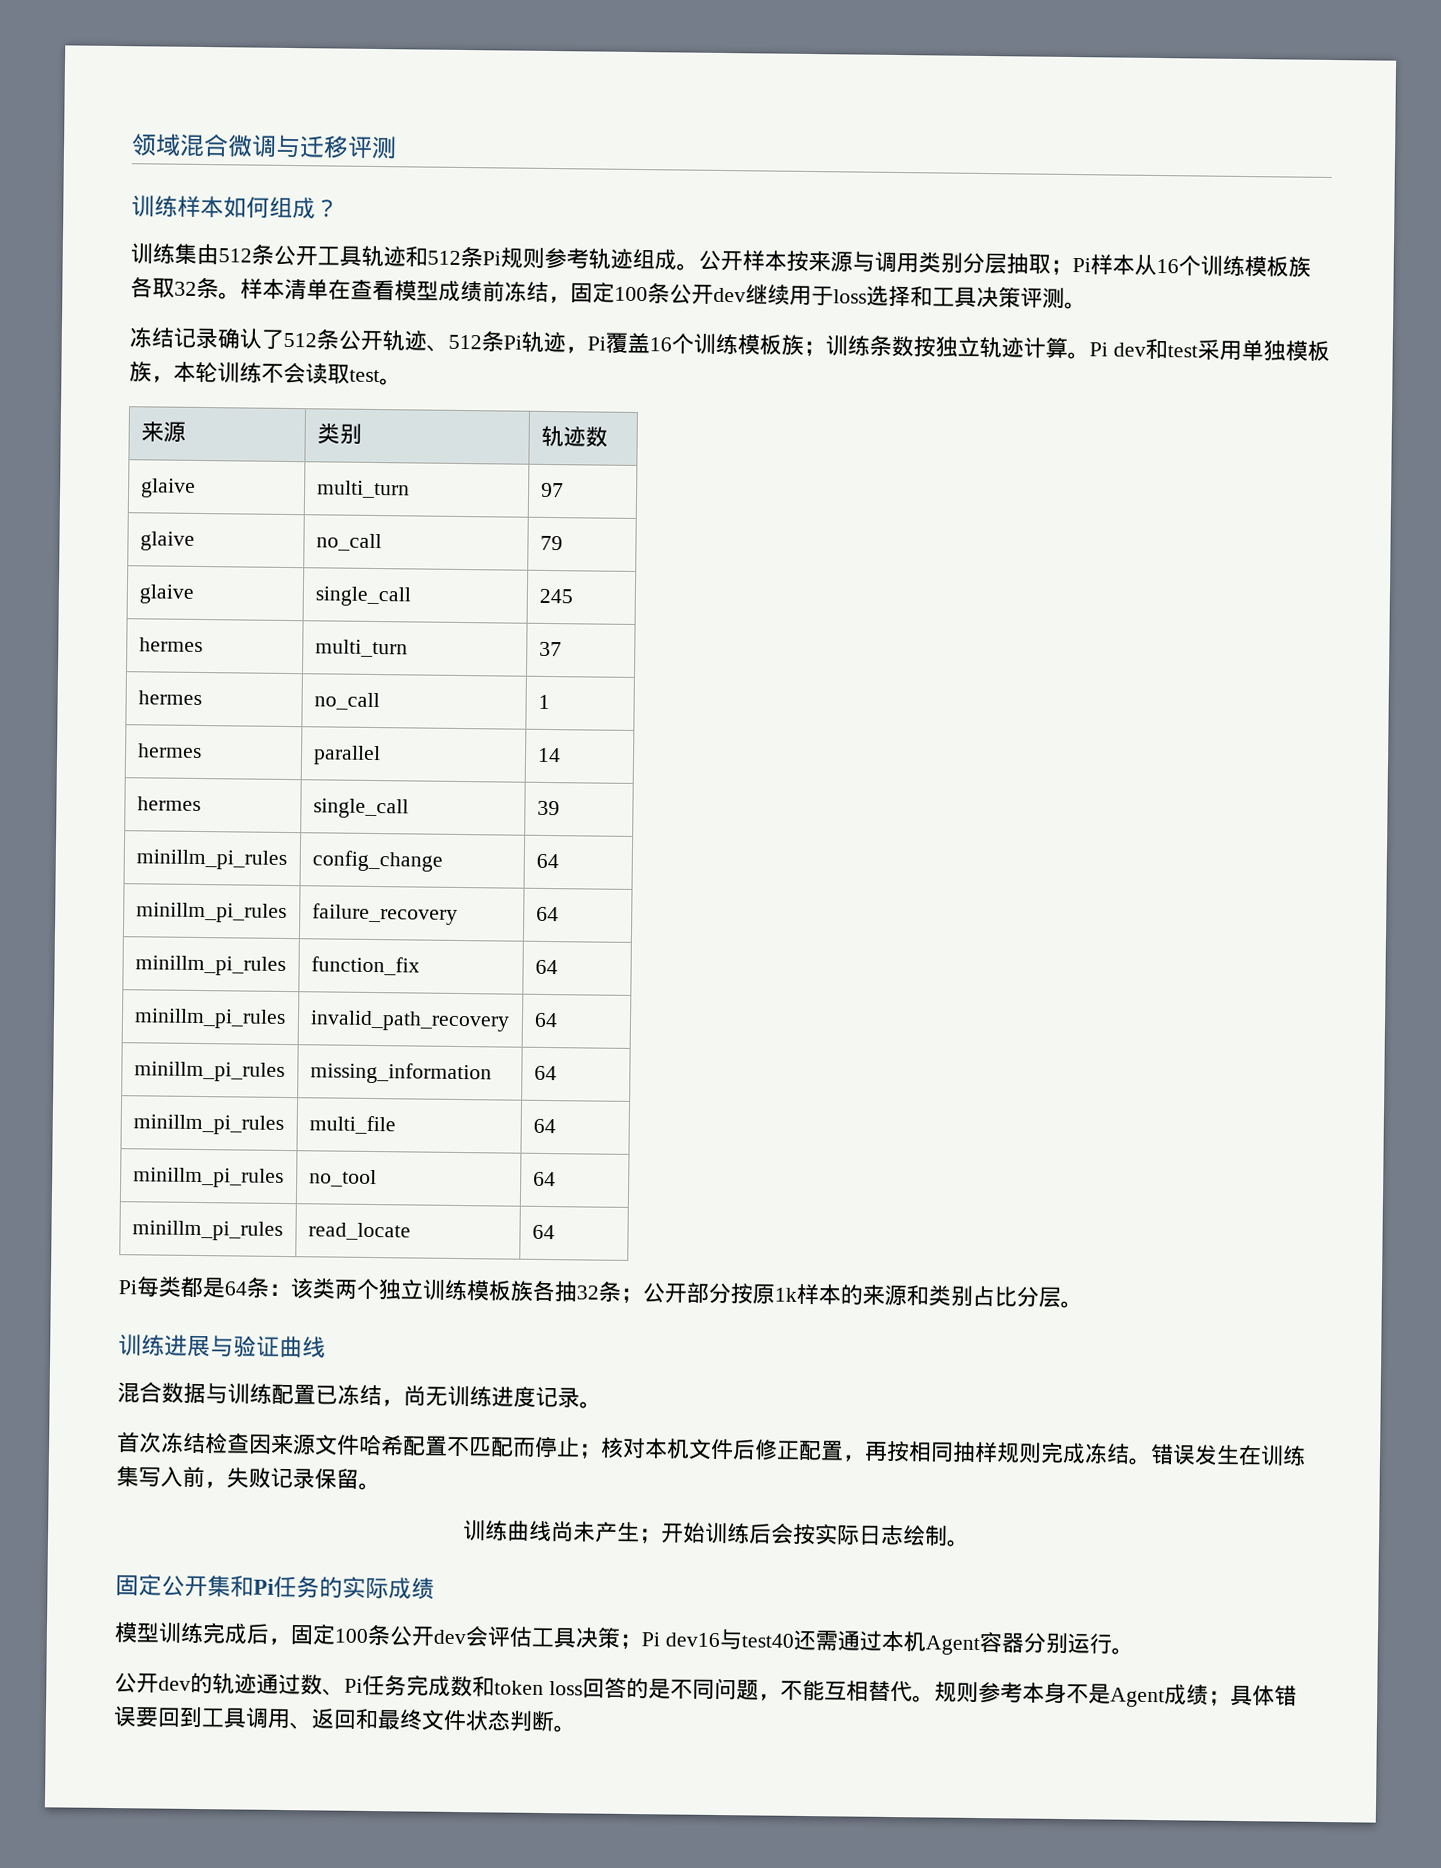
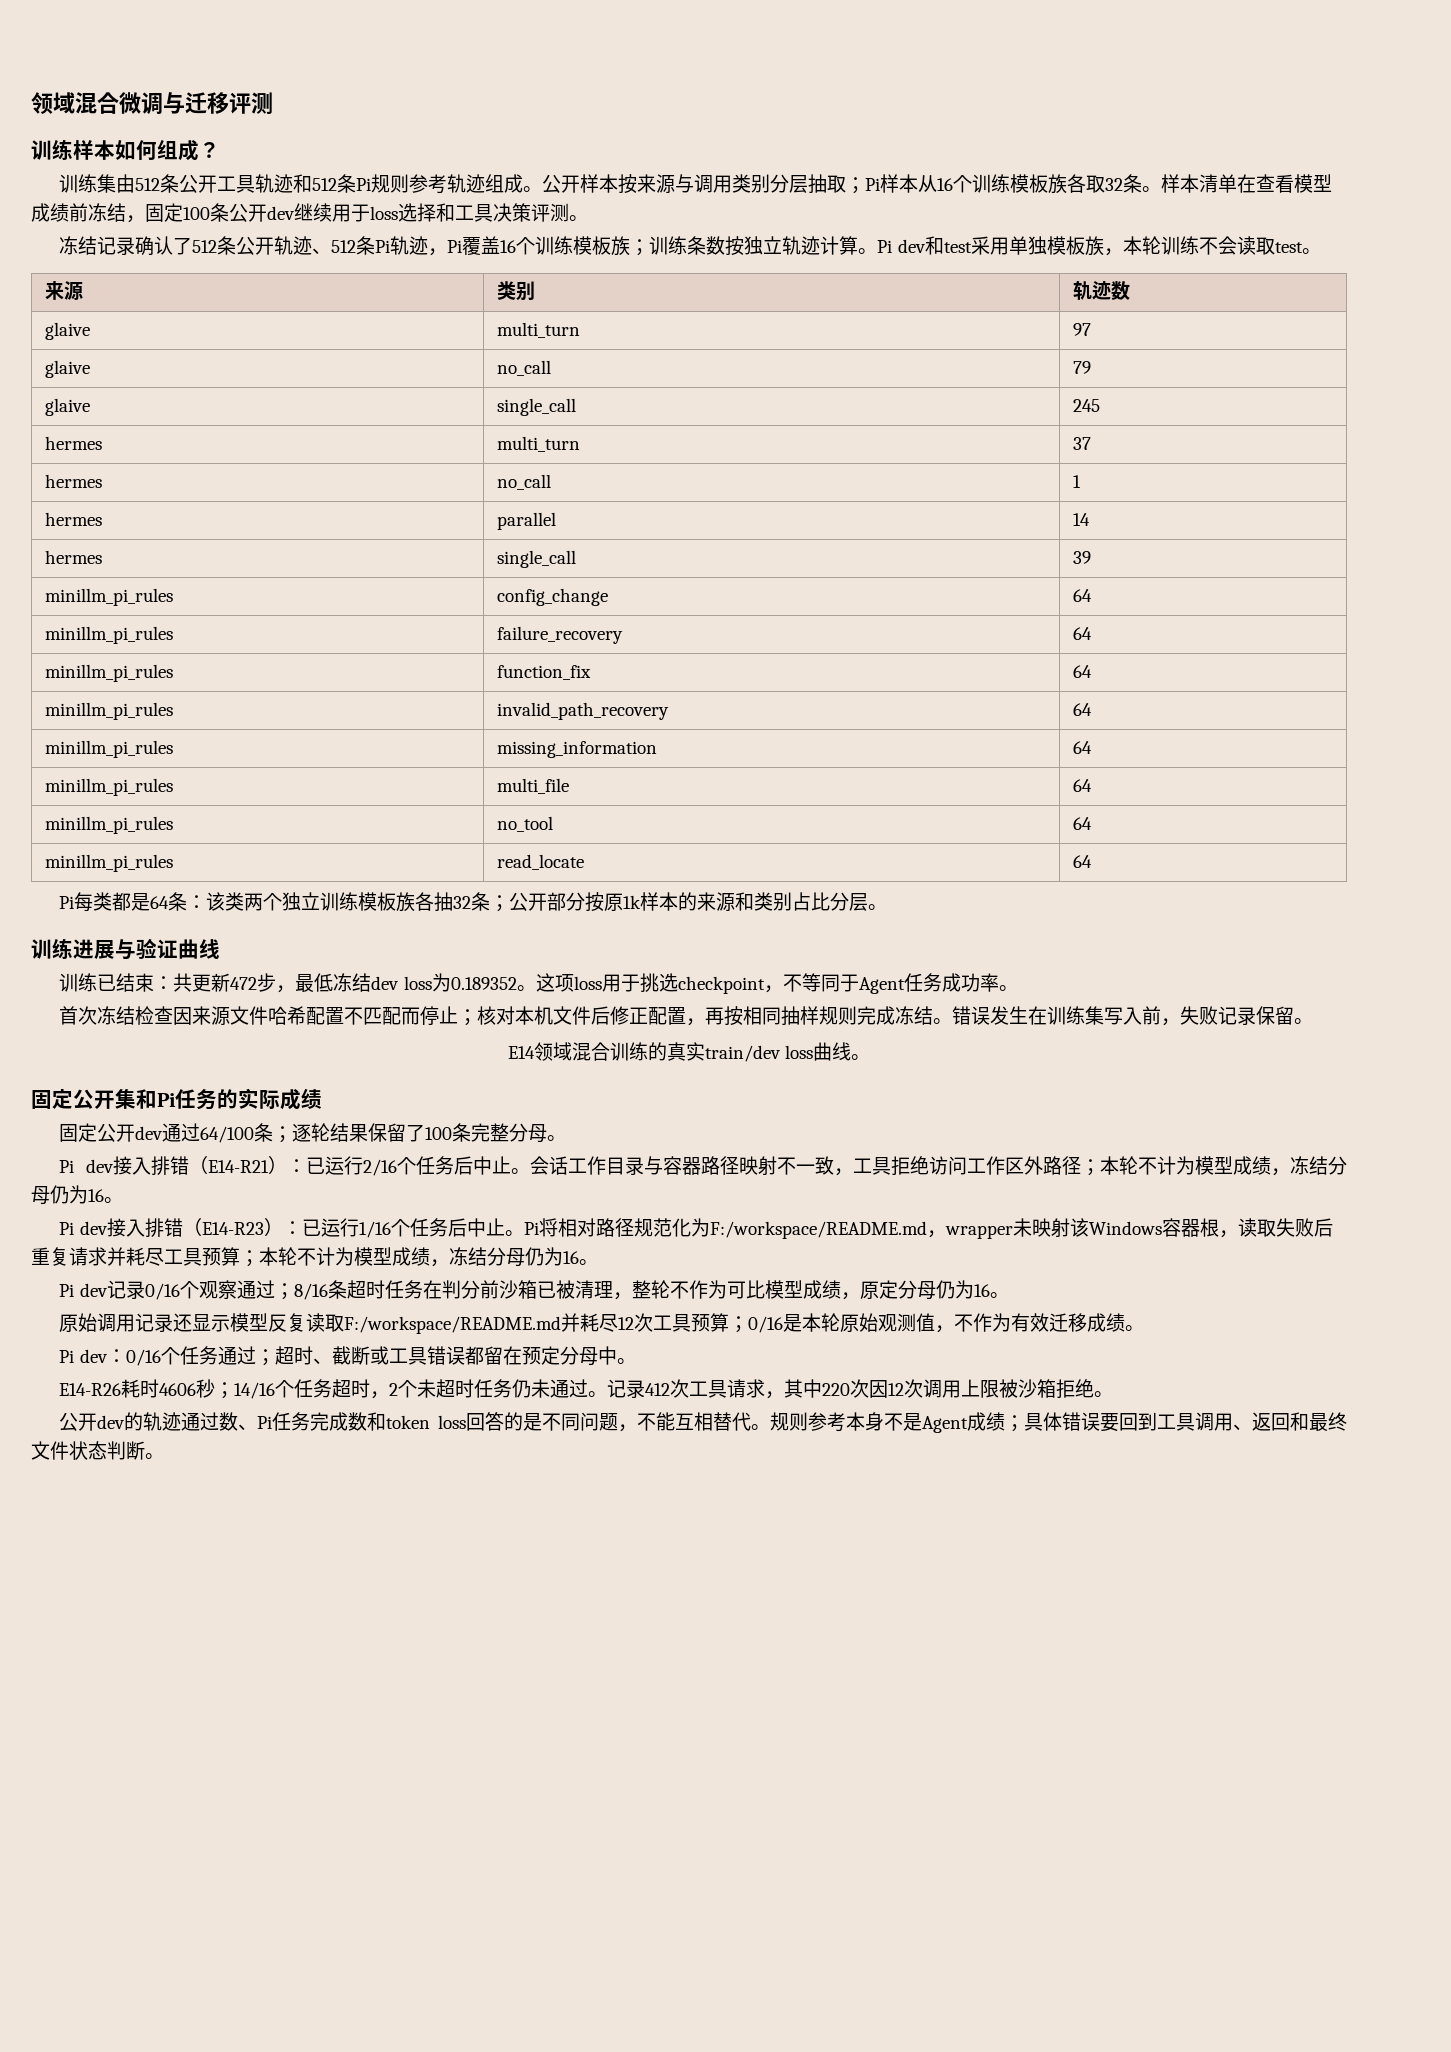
[117,1381,580,1409] 混合数据与训练配置已冻结，尚无训练进度记录 -> [59,973,999,994] 训练已结束：共更新472步，最低冻结dev loss为0.189352。这项loss用于挑选checkpoint，不等同于Agent任务成功率
[462,1520,948,1547] 训练曲线尚未产生；开始训练后会按实际日志绘制 -> [507,1042,852,1062] E14领域混合训练的真实train/dev loss曲线
[114,1622,1112,1656] 模型训练完成后，固定100条公开dev会评估工具决策；Pi dev16与test40还需通过本机Agent容器分别运行 -> [59,1123,567,1143] [59,1156,1347,1176] [31,1185,123,1205] [59,1218,1333,1239] [31,1247,598,1267] [59,1280,1009,1300] [59,1313,1145,1334] [59,1346,636,1366] [59,1379,1095,1399] 固定公开dev通过64/100条；逐轮结果保留了100条完整分母。 // Pi dev接入排错（E14-R21）：已运行2/16个任务后中止。会话工作目录与容器路径映射不一致，工具拒绝访问工作区外路径；本轮不计为模型成绩，冻结分母仍为16。 // Pi dev接入排错（E14-R23）：已运行1/16个任务后中止。Pi将相对路径规范化为F:/workspace/README.md，wrapper未映射该Windows容器根，读取失败后重复请求并耗尽工具预算；本轮不计为模型成绩，冻结分母仍为16。 // Pi dev记录0/16个观察通过；8/16条超时任务在判分前沙箱已被清理，整轮不作为可比模型成绩，原定分母仍为16。 // 原始调用记录还显示模型反复读取F:/workspace/README.md并耗尽12次工具预算；0/16是本轮原始观测值，不作为有效迁移成绩。 // Pi dev：0/16个任务通过；超时、截断或工具错误都留在预定分母中。 // E14-R26耗时4606秒；14/16个任务超时，2个未超时任务仍未通过。记录412次工具请求，其中220次因12次调用上限被沙箱拒绝

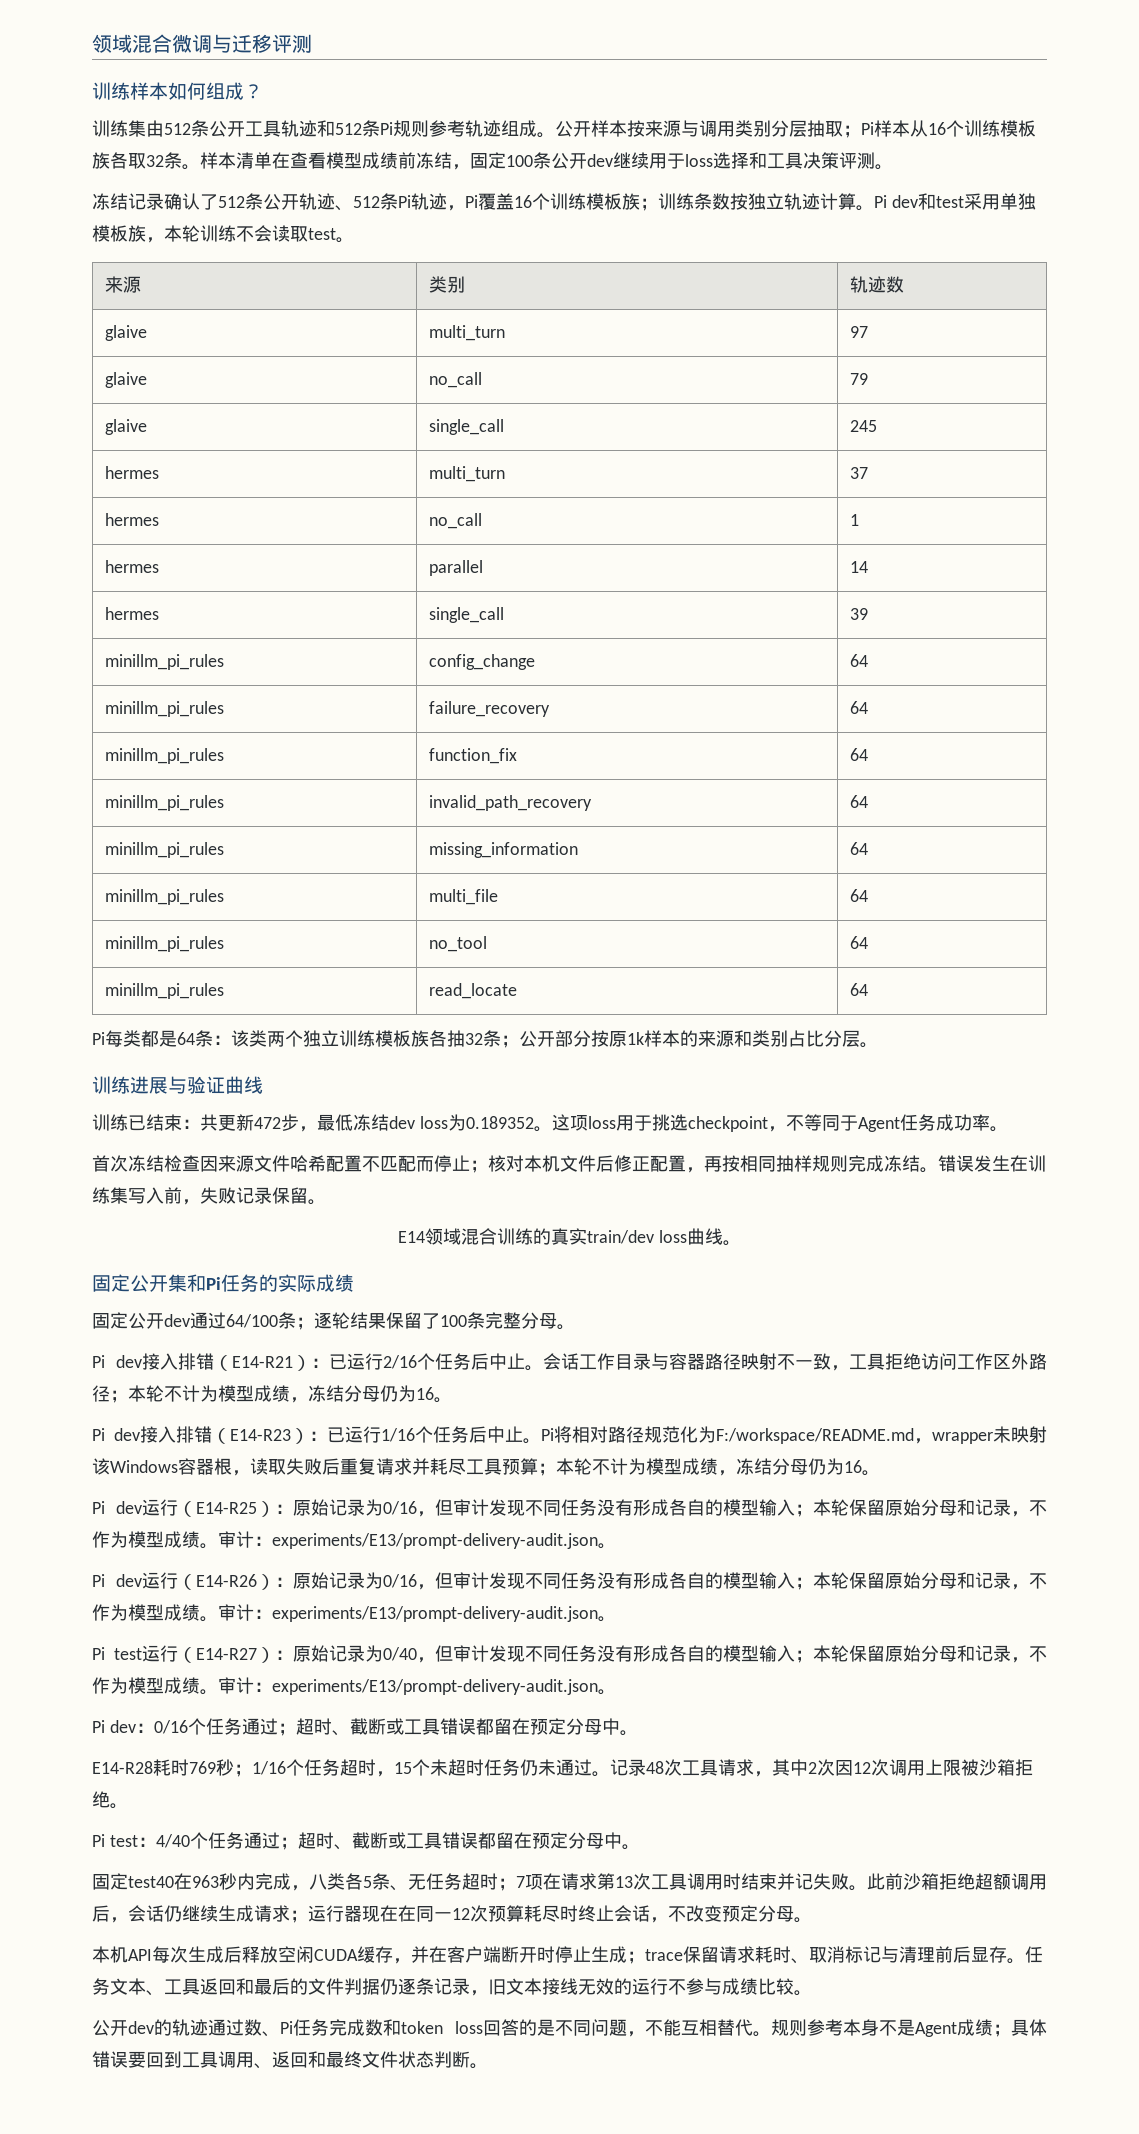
[106,1280,1009,1300] [59,1313,1126,1334] 记录0/16个观察通过；8/16条超时任务在判分前沙箱已被清理，整轮不作为可比模型成绩，原定分母仍为16。 // 原始调用记录还显示模型反复读取F:/workspace/README.md并耗尽12次工具预算；0/16是本轮原始观测值，不作为有效迁移成绩 -> [142,1499,1047,1517] [92,1531,616,1549] [92,1572,1047,1590] [92,1604,616,1622] [92,1645,1047,1663] [92,1677,598,1695] 运行（E14-R25）：原始记录为0/16，但审计发现不同任务没有形成各自的模型输入；本轮保留原始分母和记录，不作为模型成绩。审计：experiments/E13/prompt-delivery-audit.json。 // Pi dev运行（E14-R26）：原始记录为0/16，但审计发现不同任务没有形成各自的模型输入；本轮保留原始分母和记录，不作为模型成绩。审计：experiments/E13/prompt-delivery-audit.json。 // Pi test运行（E14-R27）：原始记录为0/40，但审计发现不同任务没有形成各自的模型输入；本轮保留原始分母和记录，不作为模型成绩。审计：experiments/E13/prompt-delivery-audit.json
[59,1379,276,1399] E14-R26耗时4606秒；14/16 -> [92,1759,286,1777] E14-R28耗时769秒；1/16
[389,1383,399,1396] 2 -> [394,1762,412,1774] 15
[645,1383,671,1396] 412 -> [646,1761,664,1774] 48
[822,1383,851,1396] 220 -> [808,1762,817,1774] 2
(1114, 1394) none -> [92,1832,640,1850] [92,1873,1047,1891] [92,1905,812,1923] [92,1946,1043,1964] [92,1978,812,1996] // Pi test：4/40个任务通过；超时、截断或工具错误都留在预定分母中。 // 固定test40在963秒内完成，八类各5条、无任务超时；7项在请求第13次工具调用时结束并记失败。此前沙箱拒绝超额调用后，会话仍继续生成请求；运行器现在在同一12次预算耗尽时终止会话，不改变预定分母。 // 本机API每次生成后释放空闲CUDA缓存，并在客户端断开时停止生成；trace保留请求耗时、取消标记与清理前后显存。任务文本、工具返回和最后的文件判据仍逐条记录，旧文本接线无效的运行不参与成绩比较。

